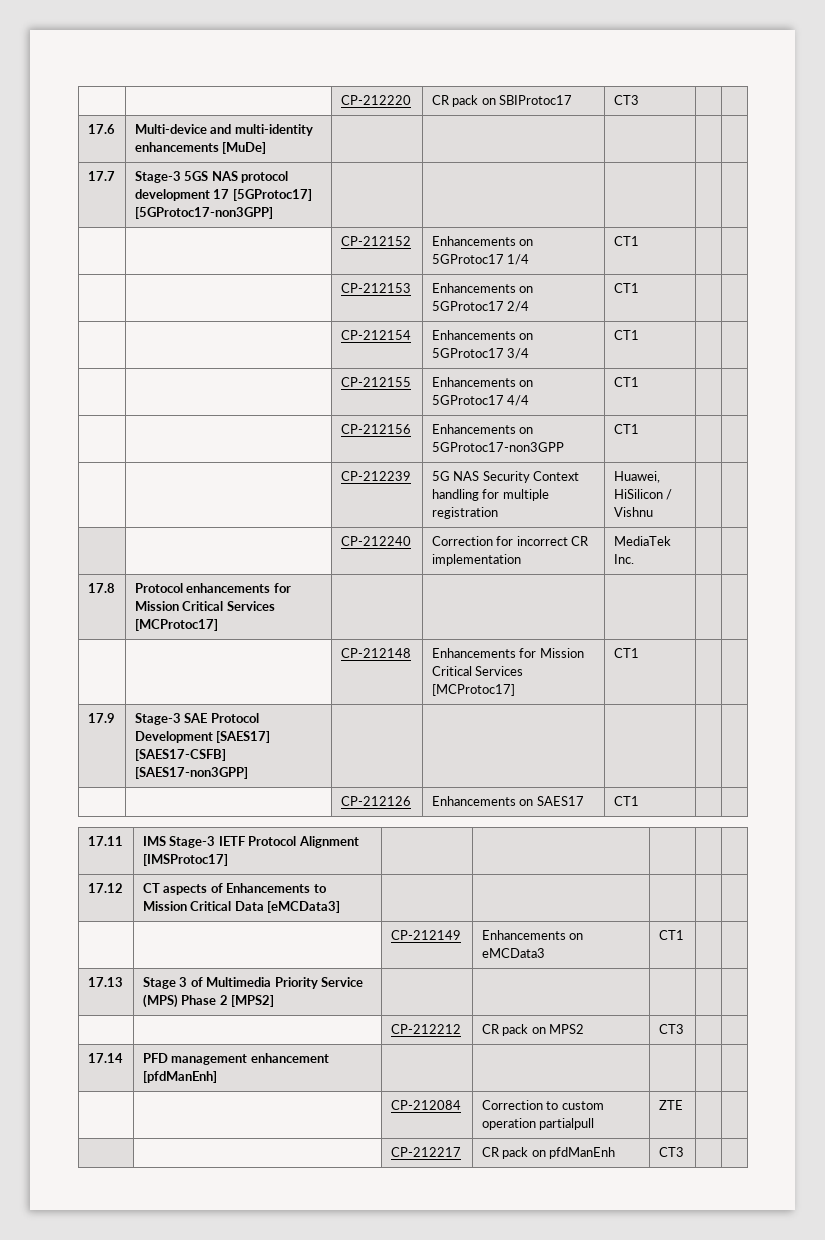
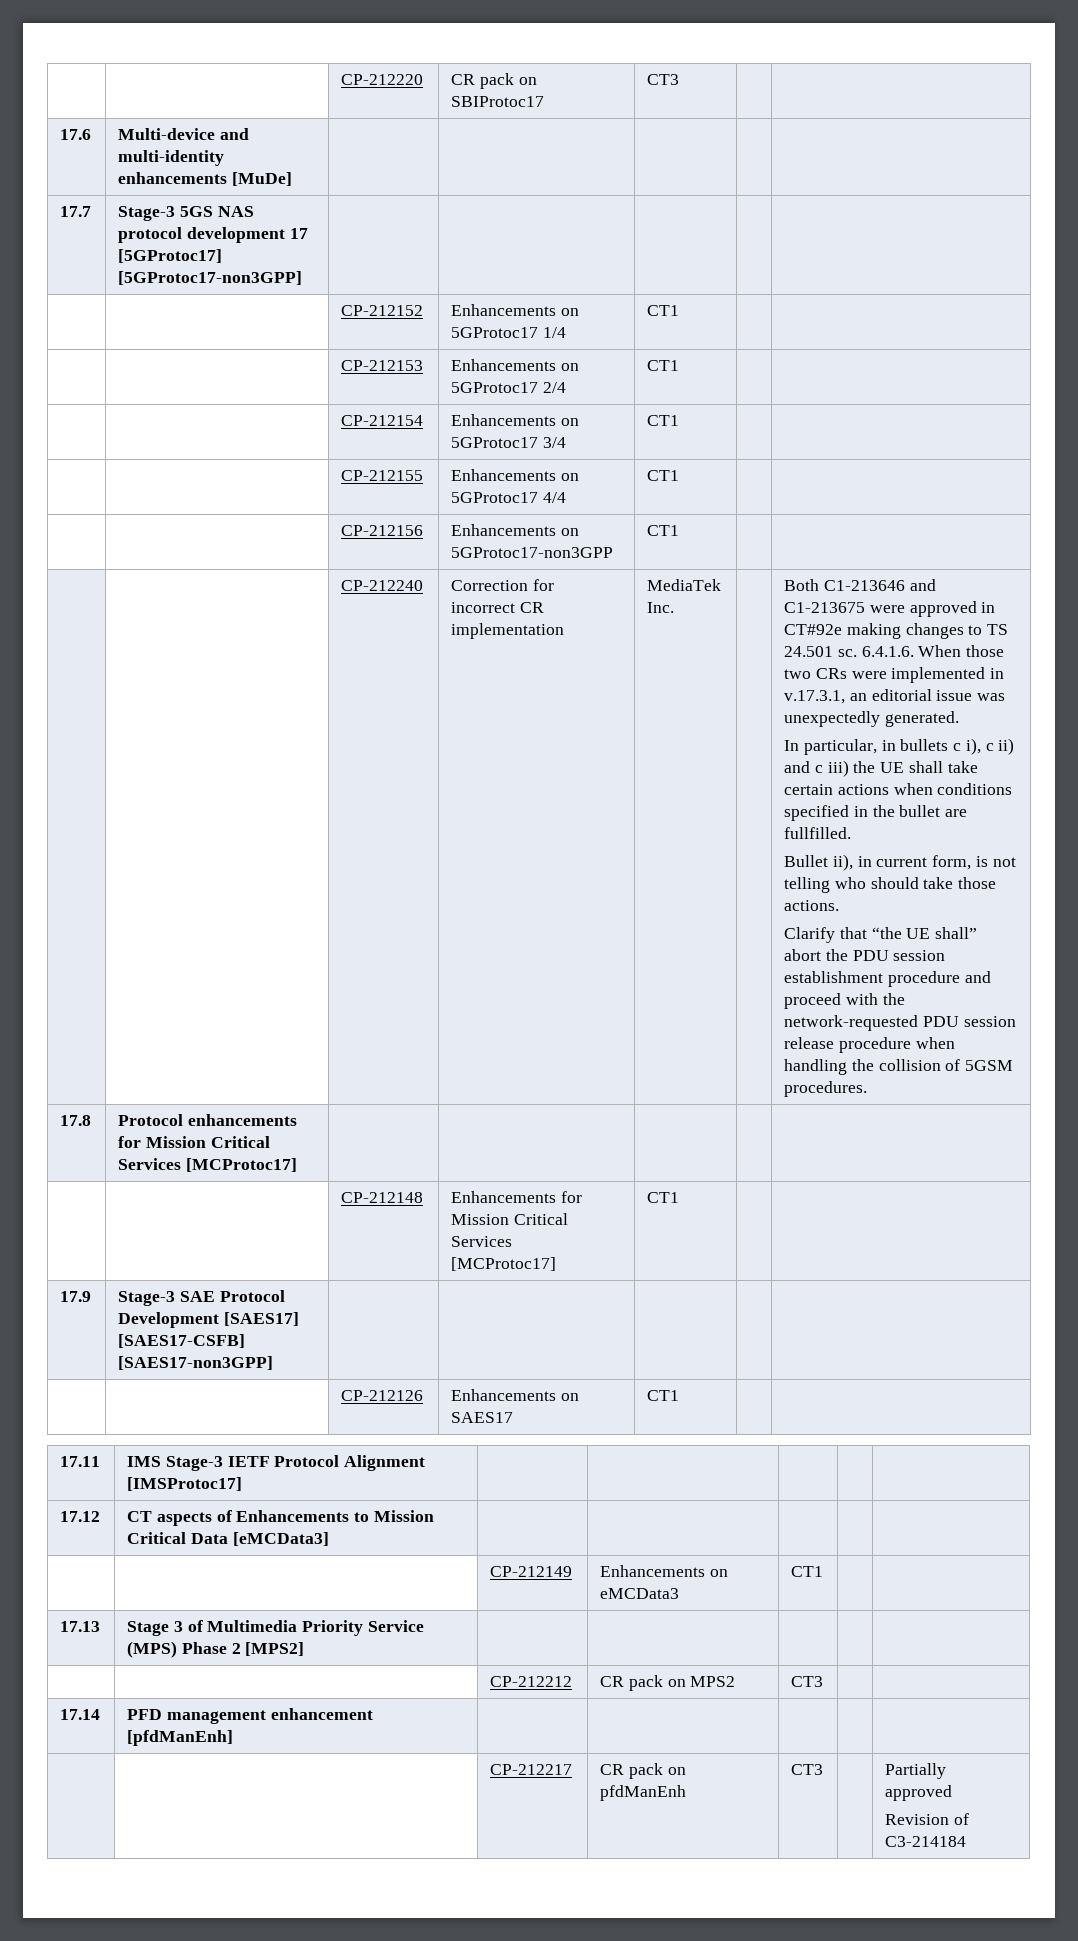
[340,471,411,481] [431,471,580,483] [431,489,549,501] [431,507,498,519] [613,471,660,483] [613,489,673,500] [613,507,653,517] // | | CP-212239 | 5G NAS Security Context handling for multiple registration | Huawei, HiSilicon / Vishnu | | -> (680, 530) none
(634, 559) none -> [784,579,936,591] [784,601,996,617] [784,623,1009,639] [784,645,1005,657] [784,667,1005,683] [784,689,1006,704] [784,711,959,727] [784,738,1015,755] [784,760,978,777] [784,783,1013,795] [784,805,968,821] [784,827,852,839] [784,854,1016,871] [784,877,997,893] [784,900,840,911] [784,927,978,943] [784,949,946,961] [784,971,991,987] [784,993,905,1009] [784,1015,1016,1031] [784,1037,955,1053] [784,1059,1014,1075] [784,1081,868,1097] Both C1-213646 and C1-213675 were approved in CT#92e making changes to TS 24.501 sc. 6.4.1.6. When those two CRs were implemented in v.17.3.1, an editorial issue was unexpectedly generated. // In particular, in bullets c i), c ii) and c iii) the UE shall take certain actions when conditions specified in the bullet are fullfilled. // Bullet ii), in current form, is not telling who should take those actions. // Clarify that “the UE shall” abort the PDU session establishment procedure and proceed with the network-requested PDU session release procedure when handling the collision of 5GSM procedures.
[390,1100,461,1110] [481,1100,604,1110] [481,1118,595,1130] [658,1100,683,1110] // | | CP-212084 | Correction to custom operation partialpull | ZTE | | -> (234, 1738) none
(684, 1152) none -> [885,1763,947,1779] [885,1785,953,1801] [885,1813,969,1825] [885,1836,967,1847] Partially approved // Revision of C3-214184

